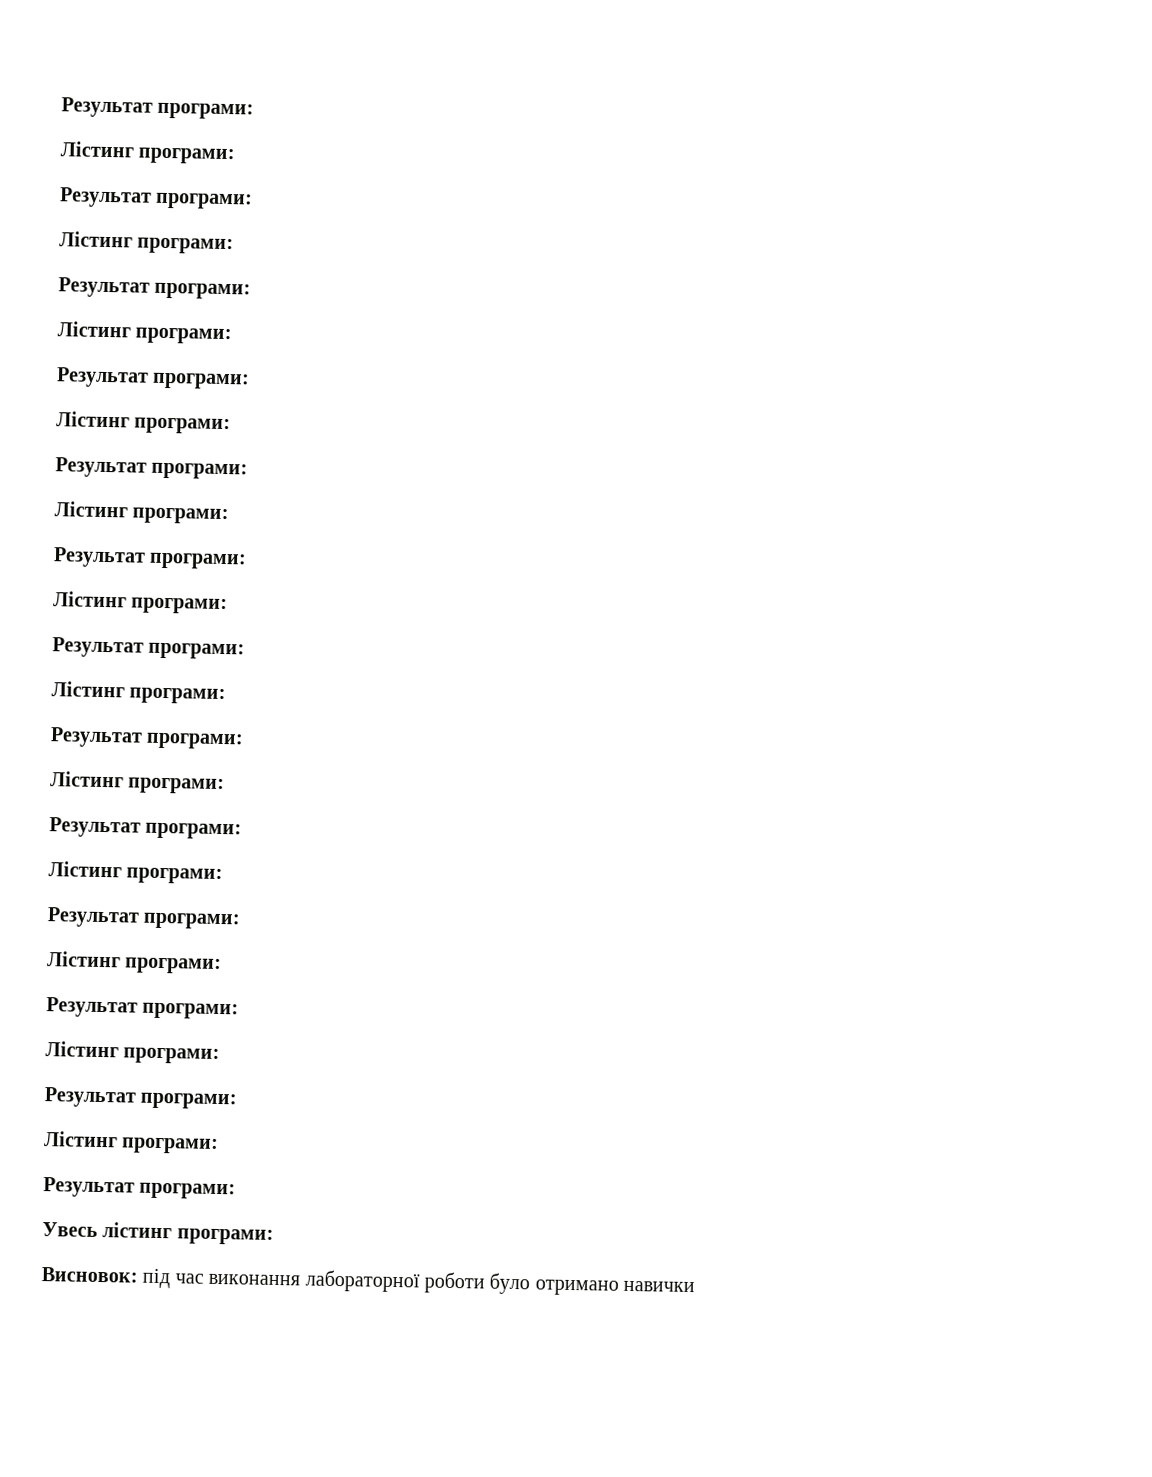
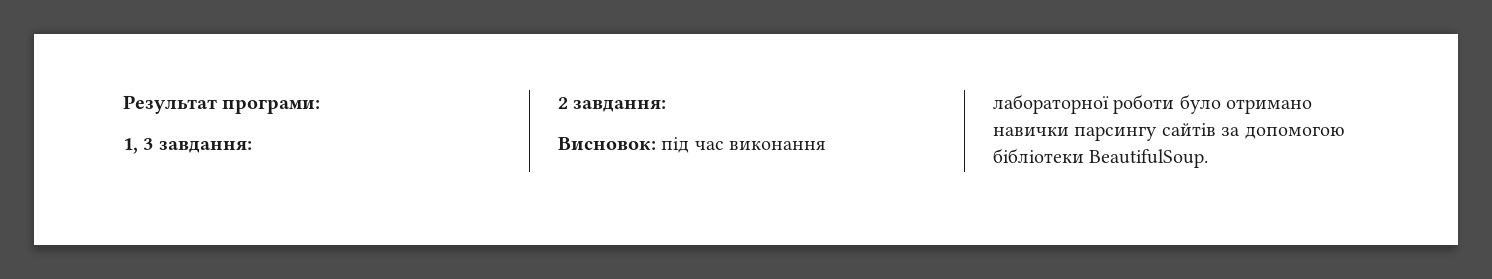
[61,97,255,120] [60,141,236,165] [59,187,254,210] [59,231,235,255] [58,277,252,300] [57,321,233,345] [56,367,251,390] [56,411,232,435] [55,457,249,480] [54,501,230,525] [53,547,248,570] [53,591,229,615] [52,637,246,660] [51,681,227,705] [50,727,245,750] [50,771,226,795] [49,817,243,840] [48,861,224,885] [47,907,241,930] [47,951,223,975] [46,997,240,1020] [45,1041,221,1065] [44,1087,238,1110] [44,1131,220,1155] [43,1177,237,1200] [42,1222,274,1245] Результат програми: // Лістинг програми: // Результат програми: // Лістинг програми: // Результат програми: // Лістинг програми: // Результат програми: // Лістинг програми: // Результат програми: // Лістинг програми: // Результат програми: // Лістинг програми: // Результат програми: // Лістинг програми: // Результат програми: // Лістинг програми: // Результат програми: // Лістинг програми: // Результат програми: // Лістинг програми: // Результат програми: // Лістинг програми: // Результат програми: // Лістинг програми: // Результат програми: // Увесь лістинг програми: -> [123,95,321,114] [123,138,252,154] [558,97,667,112] Результат програми: // 1, 3 завдання: // 2 завдання:
(696, 1286) none -> [1074,123,1345,141] [993,148,1209,168] парсингу сайтів за допомогою бібліотеки BeautifulSoup.

